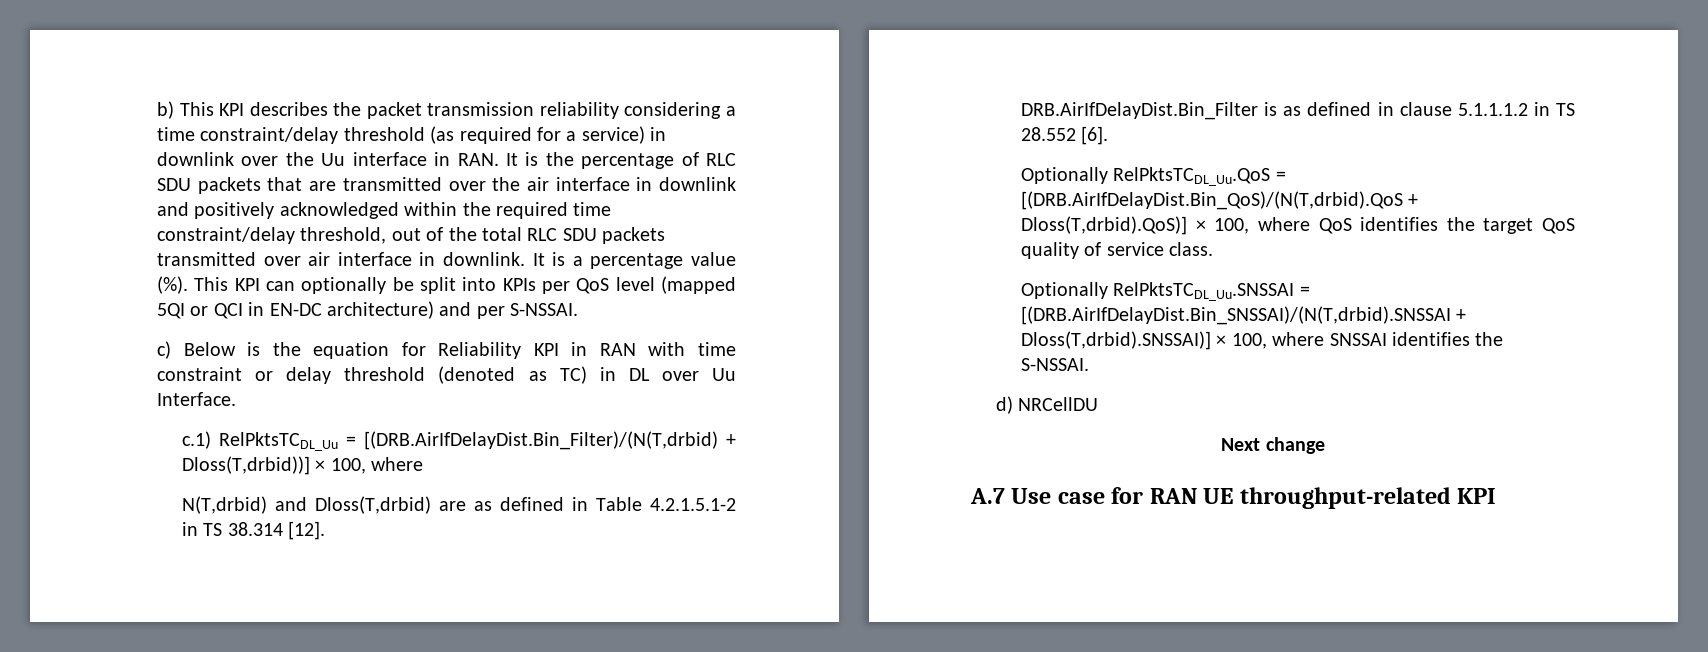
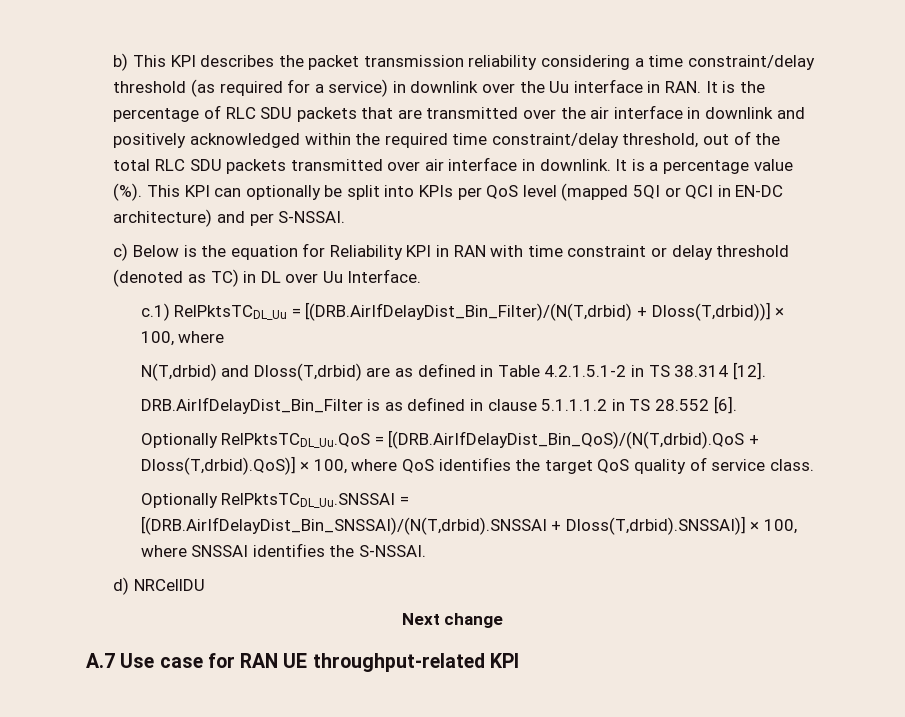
[364,431,719,450] [(DRB.AirIfDelayDist.Bin_Filter)/(N(T,drbid) -> [305,302,633,321] [(DRB.AirIfDelayDist_Bin_Filter)/(N(T,drbid)
[1021,102,1259,120] DRB.AirIfDelayDist.Bin_Filter -> [140,397,363,414] DRB.AirIfDelayDist_Bin_Filter
[1021,191,1404,210] [(DRB.AirIfDelayDist.Bin_QoS)/(N(T,drbid).QoS -> [388,430,745,449] [(DRB.AirIfDelayDist_Bin_QoS)/(N(T,drbid).QoS
[1021,306,1452,325] [(DRB.AirIfDelayDist.Bin_SNSSAI)/(N(T,drbid).SNSSAI -> [140,516,547,535] [(DRB.AirIfDelayDist_Bin_SNSSAI)/(N(T,drbid).SNSSAI

